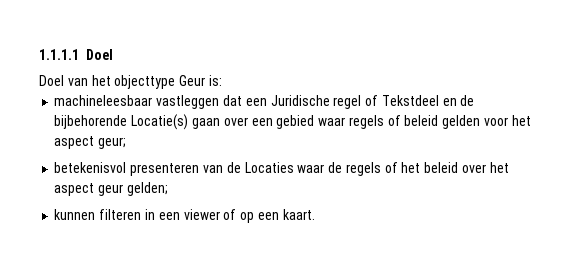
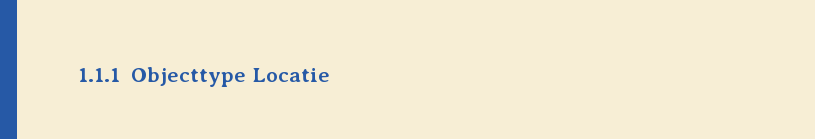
[39,49,113,60] [39,75,222,89] [54,95,475,109] [54,114,531,130] [54,136,127,149] [54,162,509,176] [54,182,168,196] [54,209,315,223] 1.1.1.1 Doel // Doel van het objecttype Geur is: // machineleesbaar vastleggen dat een Juridische regel of Tekstdeel en de bijbehorende Locatie(s) gaan over een gebied waar regels of beleid gelden voor het aspect geur; // betekenisvol presenteren van de Locaties waar de regels of het beleid over het aspect geur gelden; // kunnen filteren in een viewer of op een kaart. -> [78,67,330,87] 1.1.1 Objecttype Locatie

